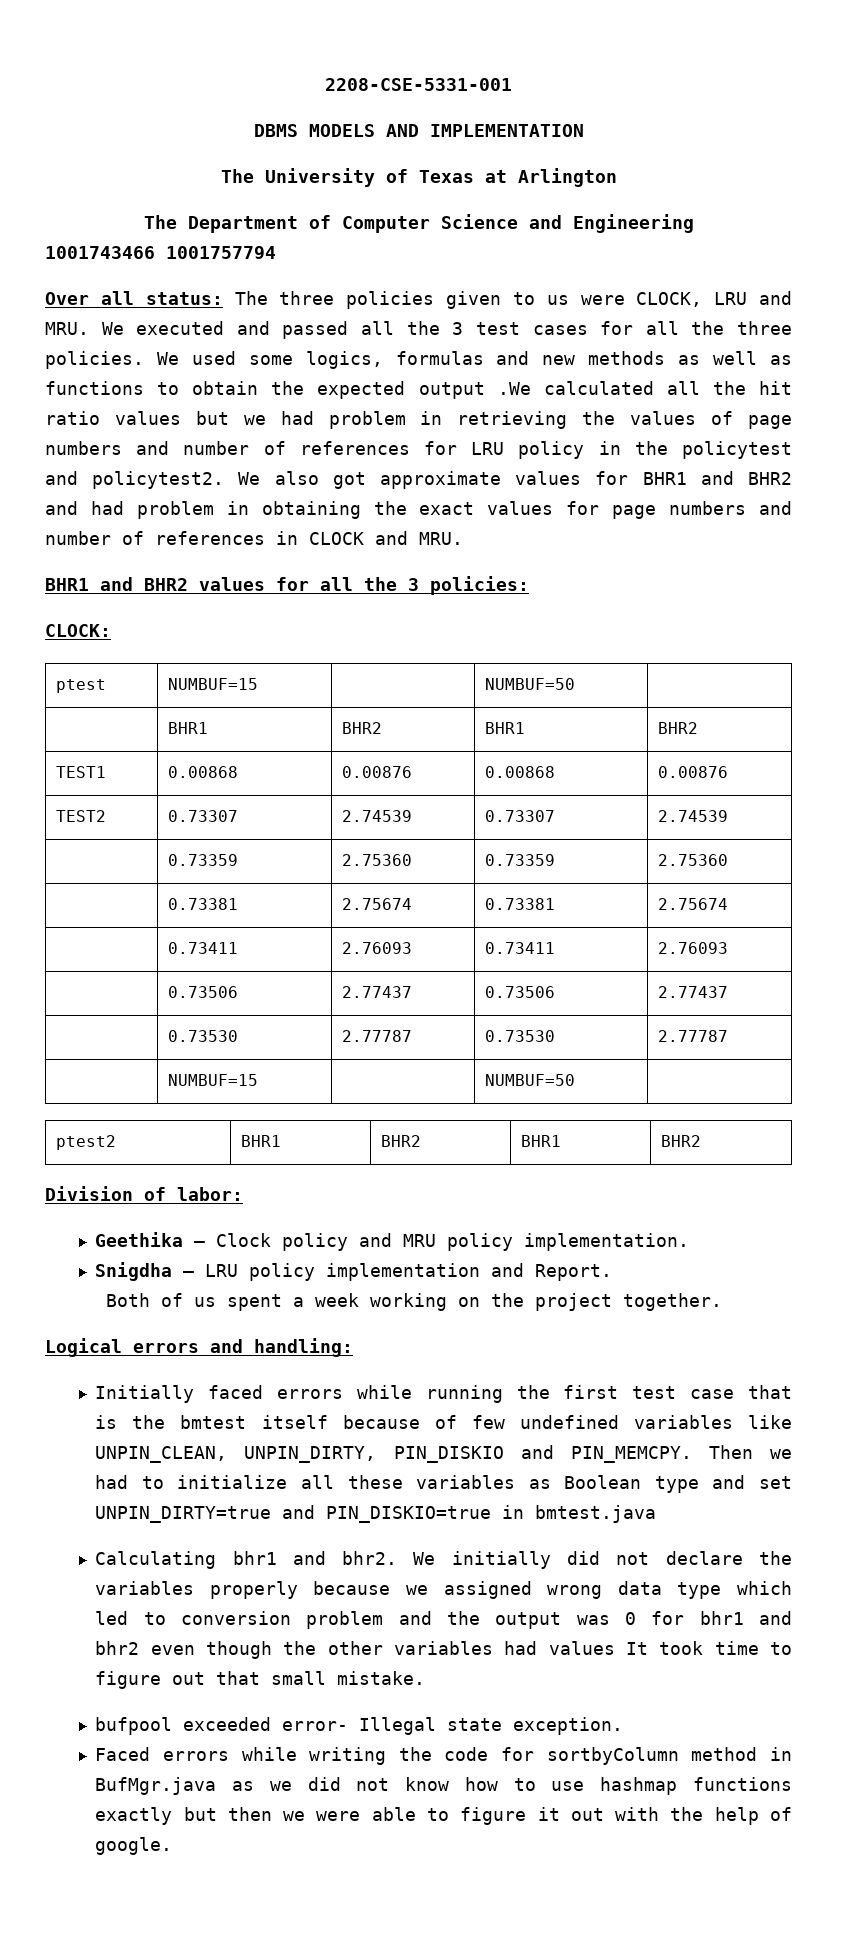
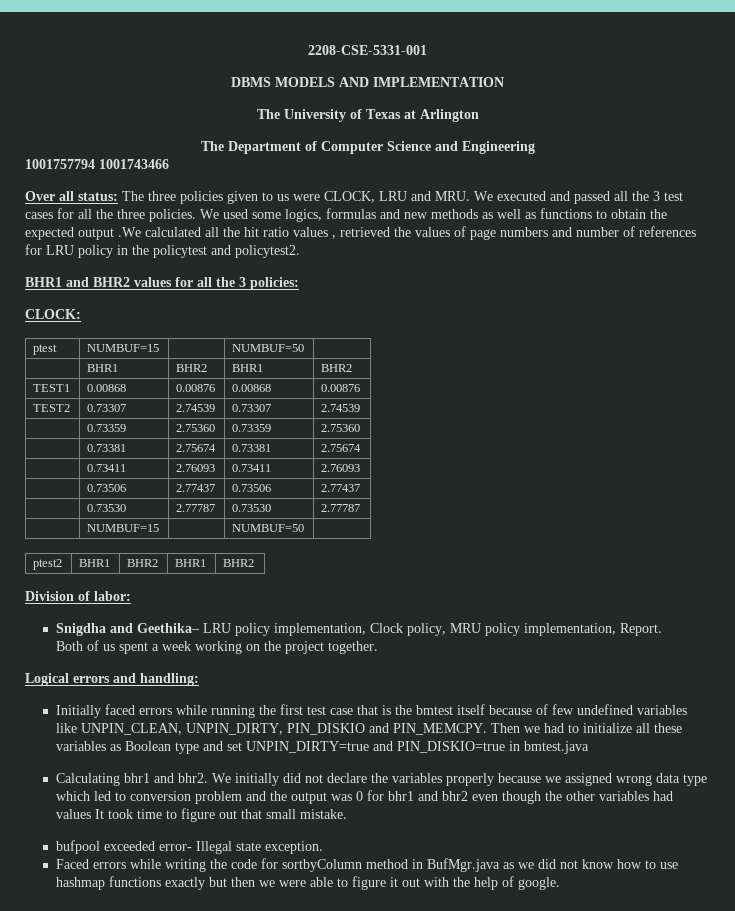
(694, 223) none -> [25,159,95,169] 1001757794
[166,246,276,259] 1001757794 -> (169, 164) none
[195,411,568,429] but we had problem in retrieving -> [332,227,390,239] , retrieved
[238,471,793,489] [45,501,792,519] [45,531,463,545] We also got approximate values for BHR1 and BHR2 and had problem in obtaining the exact values for page numbers and number of references in CLOCK and MRU. -> (300, 251) none
[95,1232,690,1251] [95,1262,525,1281] Geethika – Clock policy and MRU policy implementation. // Snigdha – LRU policy implementation and -> [55,623,616,636] Snigdha and Geethika– LRU policy implementation, Clock policy, MRU policy implementation,

